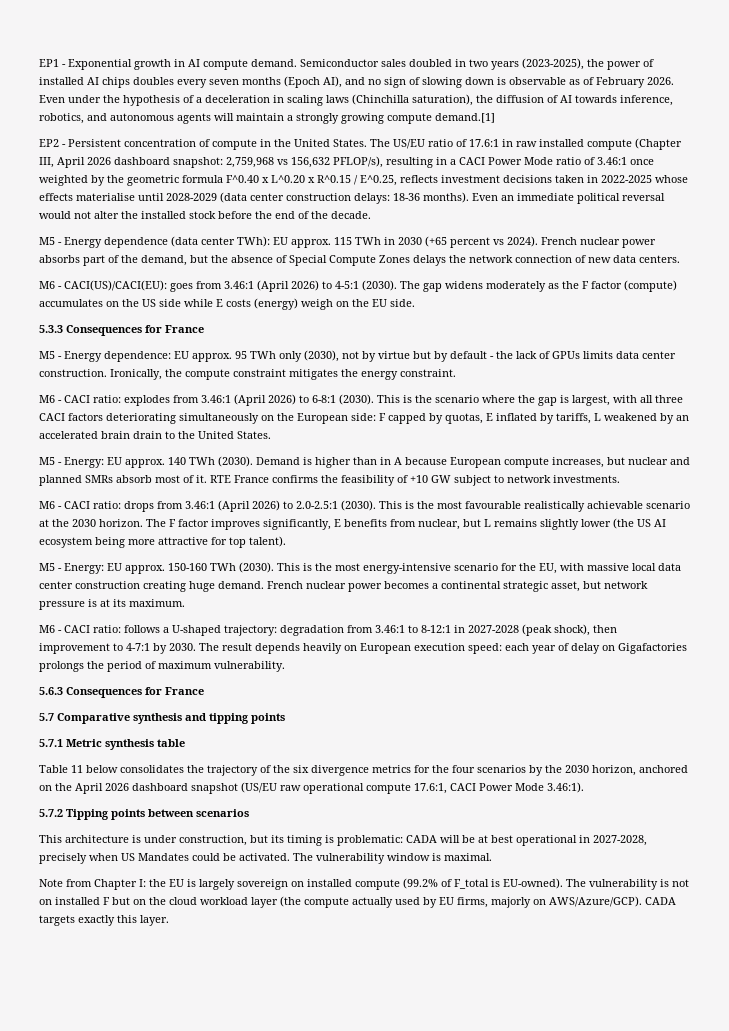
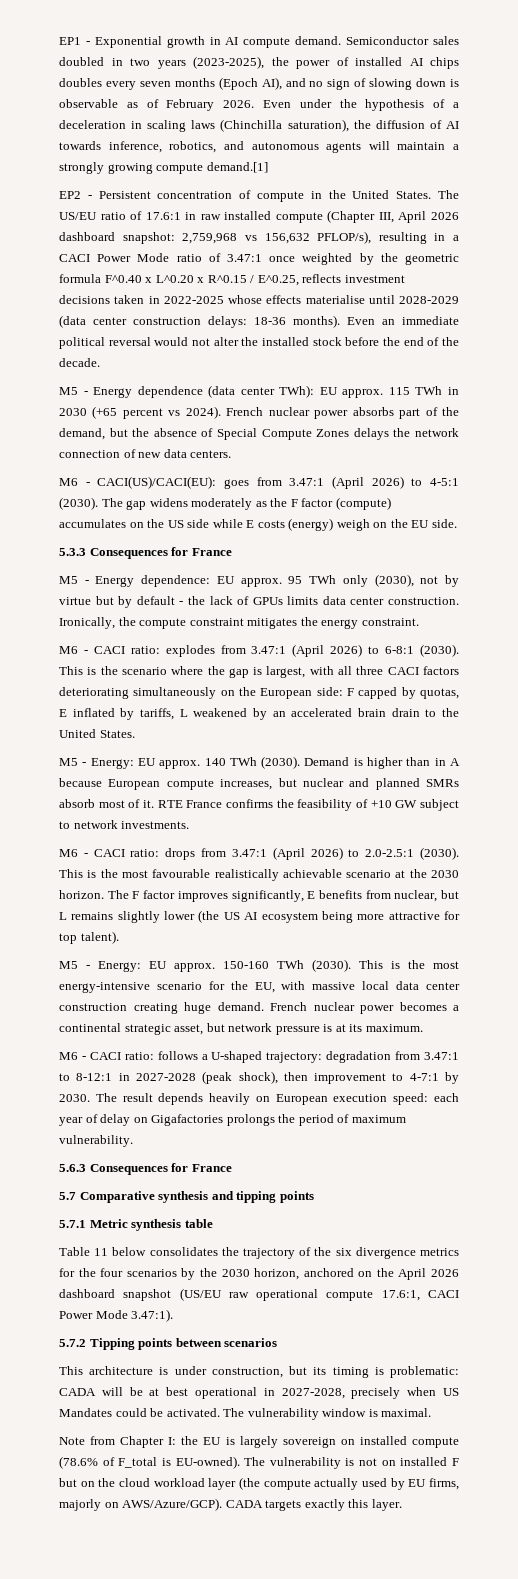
[597,157,627,165] 3.46:1 -> [226,254,262,262] 3.47:1
[224,281,254,289] 3.46:1 -> [289,478,325,486] 3.47:1
[201,395,231,403] 3.46:1 -> [251,646,287,654] 3.47:1
[185,501,215,509] 3.46:1 -> [231,849,267,857] 3.47:1
[375,625,405,633] 3.46:1 -> [423,1052,459,1060] 3.47:1
[547,782,584,793] 3.46:1). -> [131,1309,174,1322] 3.47:1).
[403,878,438,889] (99.2% -> [59,1456,98,1469] (78.6%

